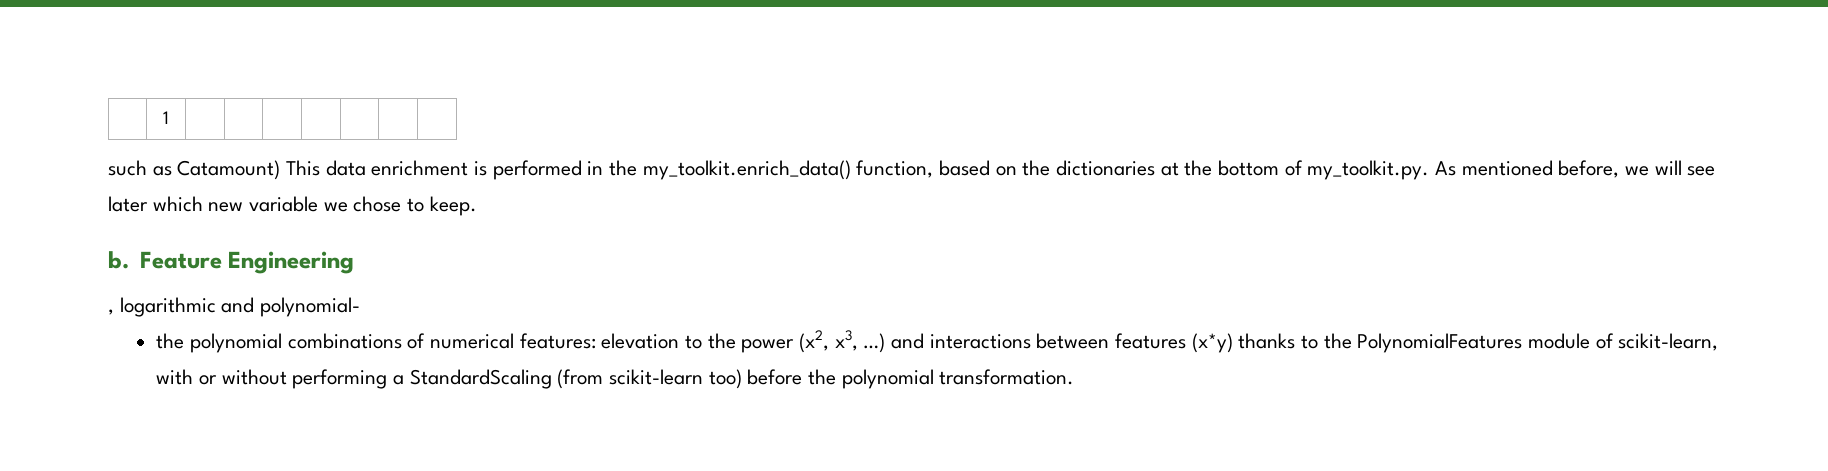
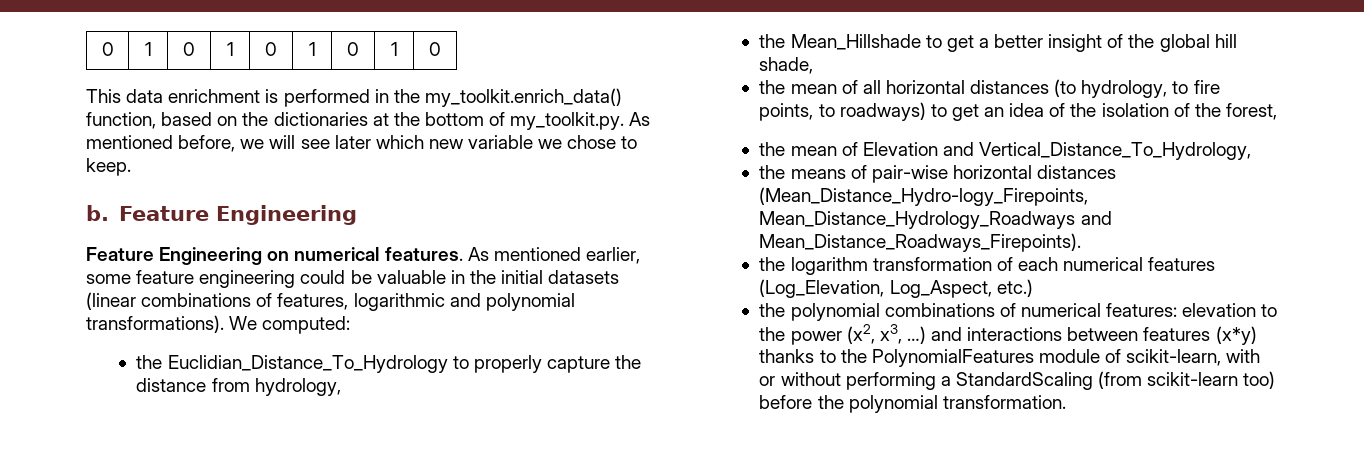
[163,111,169,124] [108,160,281,180] | 1 | | | | | | | // such as Catamount) -> [101,42,114,56] [144,42,152,56] [183,42,195,56] [226,42,234,56] [265,42,277,56] [308,42,316,56] [347,42,359,56] [390,42,398,56] [429,42,441,56] 0 | 1 | 0 | 1 | 0 | 1 | 0 | 1 | 0 //
[108,297,361,317] , logarithmic and polynomial- -> [86,247,640,265] [86,270,620,288] [86,292,575,311] [86,315,351,334] [136,355,642,373] [136,378,341,396] [759,34,1237,52] [759,57,814,74] [759,79,1220,98] [759,102,1277,121] [759,142,1252,160] [759,165,1117,183] [759,187,1089,206] [759,211,1112,229] [759,233,1082,252] [759,257,1216,275] [759,279,1033,298] Feature Engineering on numerical features. As mentioned earlier, some feature engineering could be valuable in the initial datasets (linear combinations of features, logarithmic and polynomial transformations). We computed: // the Euclidian_Distance_To_Hydrology to properly capture the distance from hydrology, // the Mean_Hillshade to get a better insight of the global hill shade, // the mean of all horizontal distances (to hydrology, to fire points, to roadways) to get an idea of the isolation of the forest, // the mean of Elevation and Vertical_Distance_To_Hydrology, // the means of pair-wise horizontal distances (Mean_Distance_Hydro-logy_Firepoints, Mean_Distance_Hydrology_Roadways and Mean_Distance_Roadways_Firepoints). // the logarithm transformation of each numerical features (Log_Elevation, Log_Aspect, etc.)

